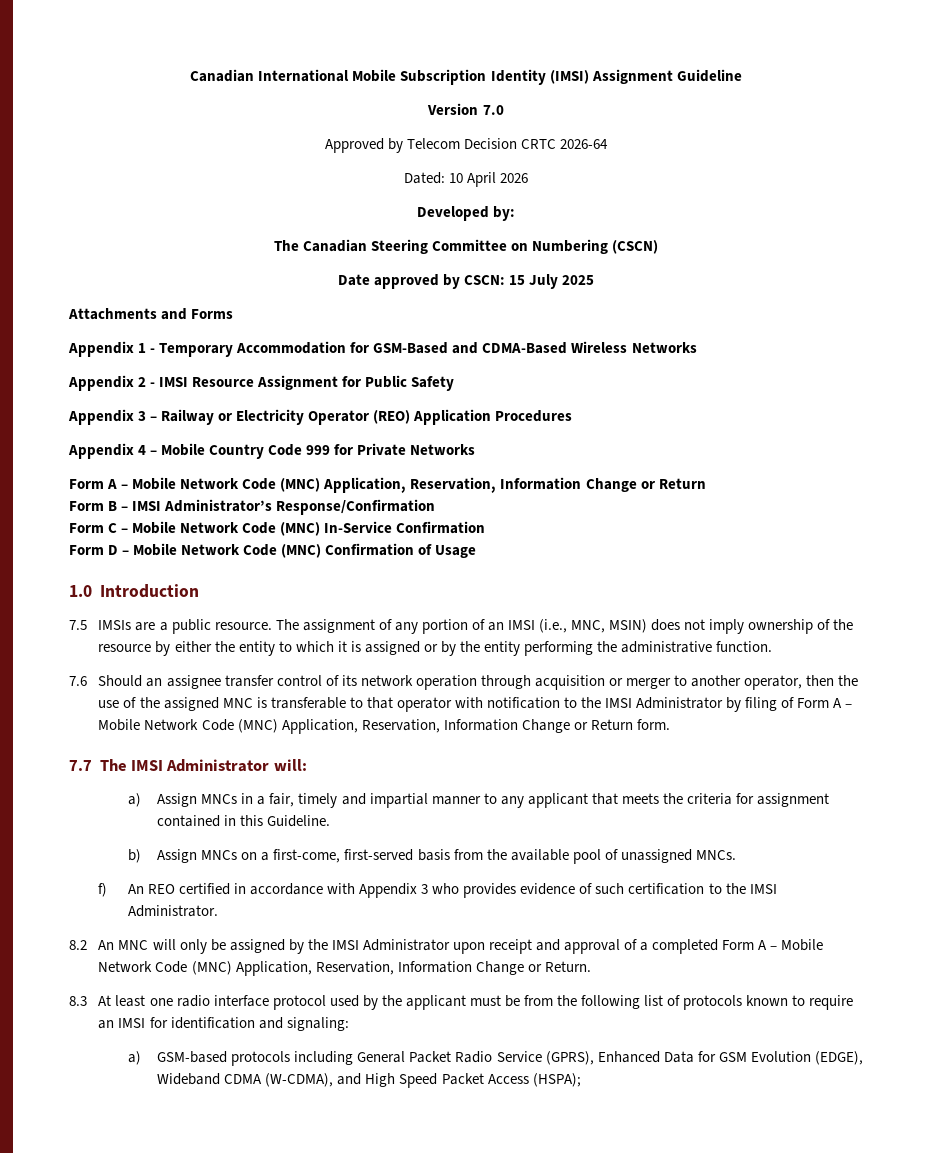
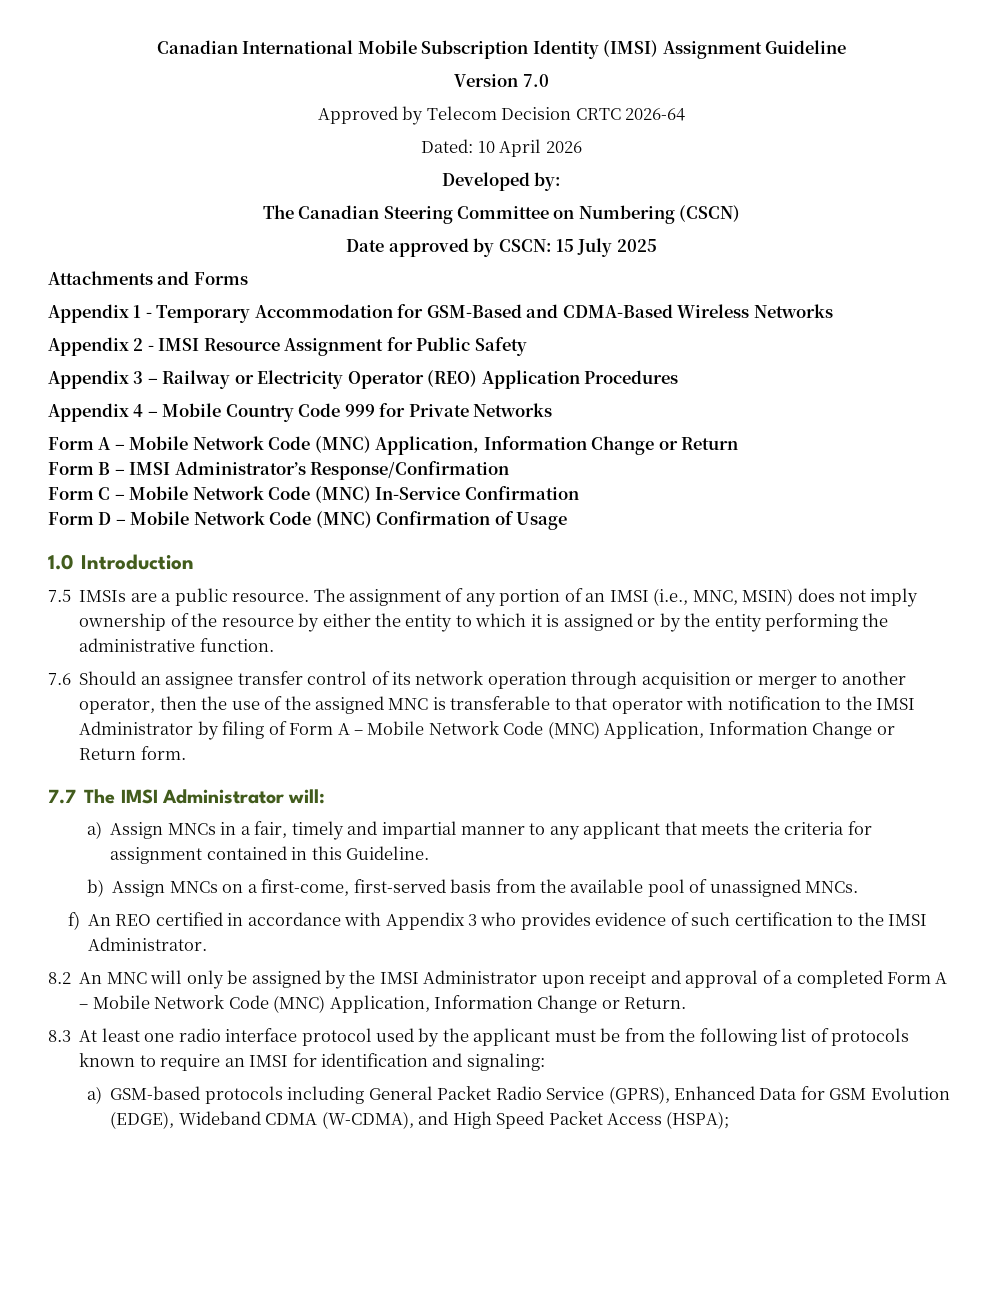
[410,477,497,493] Reservation, -> (480, 445) none
[361,719,440,733] Reservation, -> (705, 730) none
[315,961,394,975] Reservation, -> (430, 1004) none

